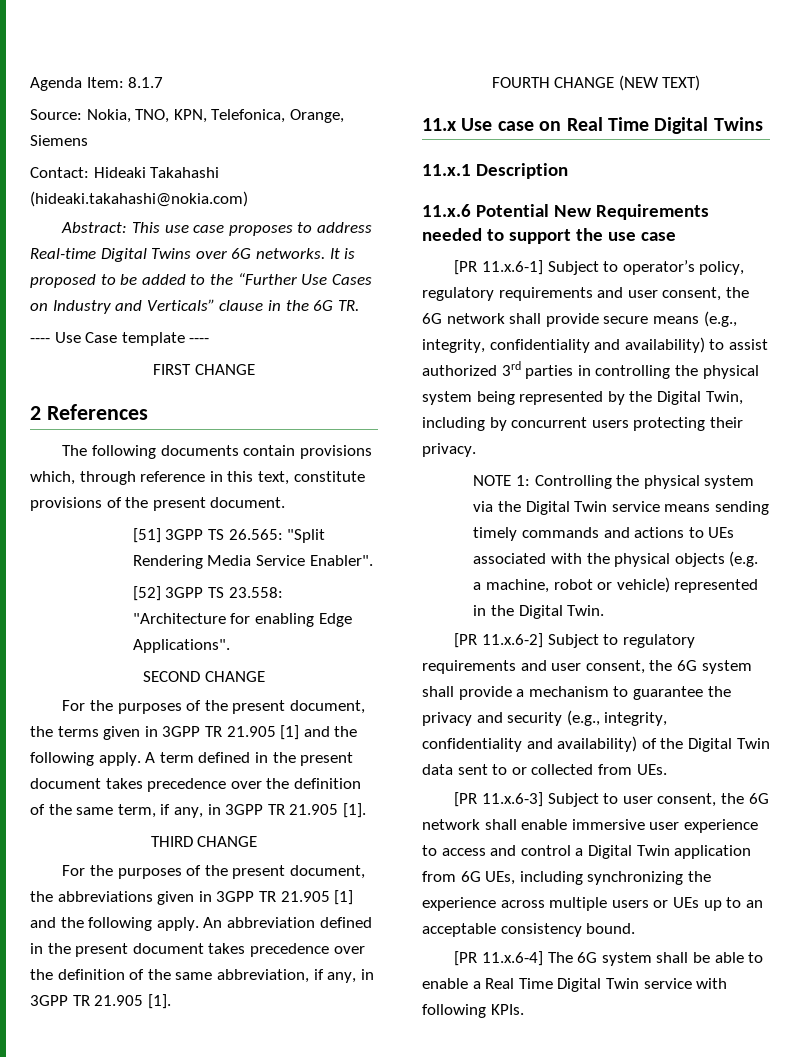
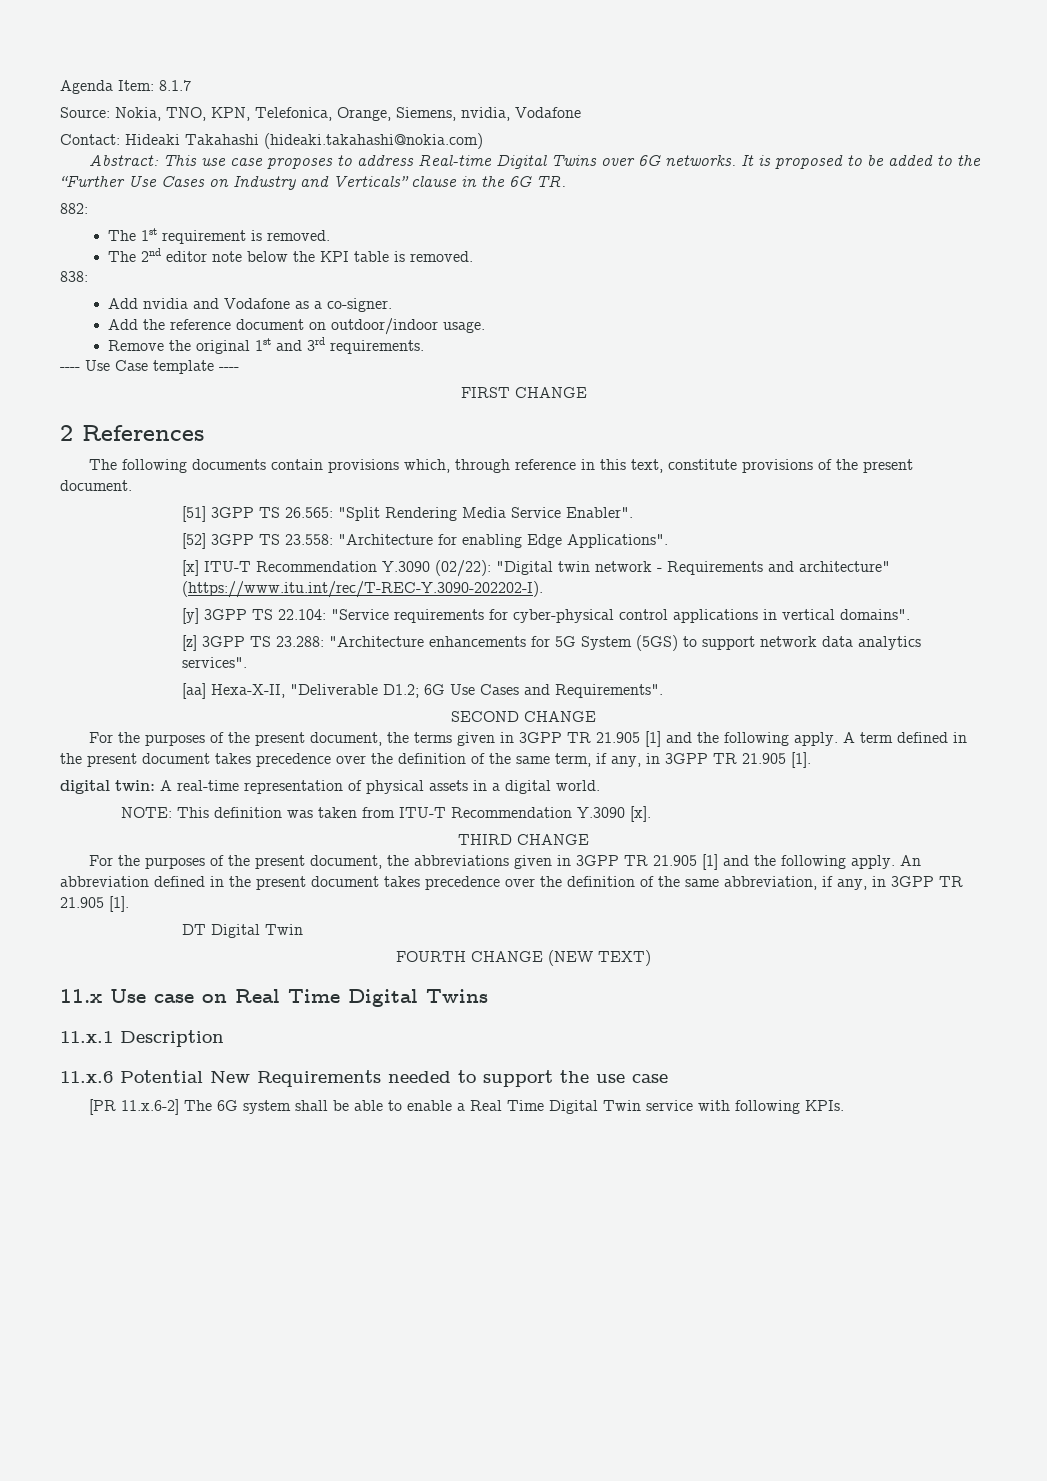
[30,135,88,146] Siemens -> [396,107,581,121] Siemens, nvidia, Vodafone
(359, 305) none -> [60,203,88,214] [108,228,331,244] [108,248,474,262] [60,271,88,282] [108,298,393,312] [108,318,486,335] [108,337,425,354] // 882: // The 1st requirement is removed. // The 2nd editor note below the KPI table is removed. // 838: // Add nvidia and Vodafone as a co-signer. // Add the reference document on outdoor/indoor usage. // Remove the original 1st and 3rd requirements.
(230, 646) none -> [182,560,891,577] [182,581,544,598] [182,608,911,624] [182,635,922,651] [182,657,248,668] [182,683,664,699] // [x] ITU-T Recommendation Y.3090 (02/22): "Digital twin network - Requirements and architecture" (https://www.itu.int/rec/T-REC-Y.3090-202202-I). // [y] 3GPP TS 22.104: "Service requirements for cyber-physical control applications in vertical domains". // [z] 3GPP TS 23.288: "Architecture enhancements for 5G System (5GS) to support network data analytics services". // [aa] Hexa-X-II, "Deliverable D1.2; 6G Use Cases and Requirements".
(366, 810) none -> [60,780,600,794] [121,806,652,822] // digital twin: A real-time representation of physical assets in a digital world. // NOTE: This definition was taken from ITU-T Recommendation Y.3090 [x].
(171, 1001) none -> [182,924,304,938] // DT Digital Twin
[481,260,745,275] [422,287,749,301] [422,311,737,327] [422,337,768,353] [422,361,759,379] [422,391,743,405] [422,417,743,431] [422,443,476,457] [473,475,755,489] [473,501,769,515] [473,527,735,541] [473,551,759,567] [473,577,759,593] [473,605,605,619] [454,633,695,648] [422,660,752,674] [422,686,731,700] [422,710,668,726] [422,736,770,752] [422,764,667,775] [454,792,769,807] [422,819,758,833] [422,845,752,859] [422,871,711,885] [422,897,763,911] [422,923,636,937] [454,951,543,966] 11.x.6-1] Subject to operator’s policy, regulatory requirements and user consent, the 6G network shall provide secure means (e.g., integrity, confidentiality and availability) to assist authorized 3rd parties in controlling the physical system being represented by the Digital Twin, including by concurrent users protecting their privacy. // NOTE 1: Controlling the physical system via the Digital Twin service means sending timely commands and actions to UEs associated with the physical objects (e.g. a machine, robot or vehicle) represented in the Digital Twin. // [PR 11.x.6-2] Subject to regulatory requirements and user consent, the 6G system shall provide a mechanism to guarantee the privacy and security (e.g., integrity, confidentiality and availability) of the Digital Twin data sent to or collected from UEs. // [PR 11.x.6-3] Subject to user consent, the 6G network shall enable immersive user experience to access and control a Digital Twin application from 6G UEs, including synchronizing the experience across multiple users or UEs up to an acceptable consistency bound. // [PR 11.x.6-4] -> [120,1099,179,1115] 11.x.6-2]

